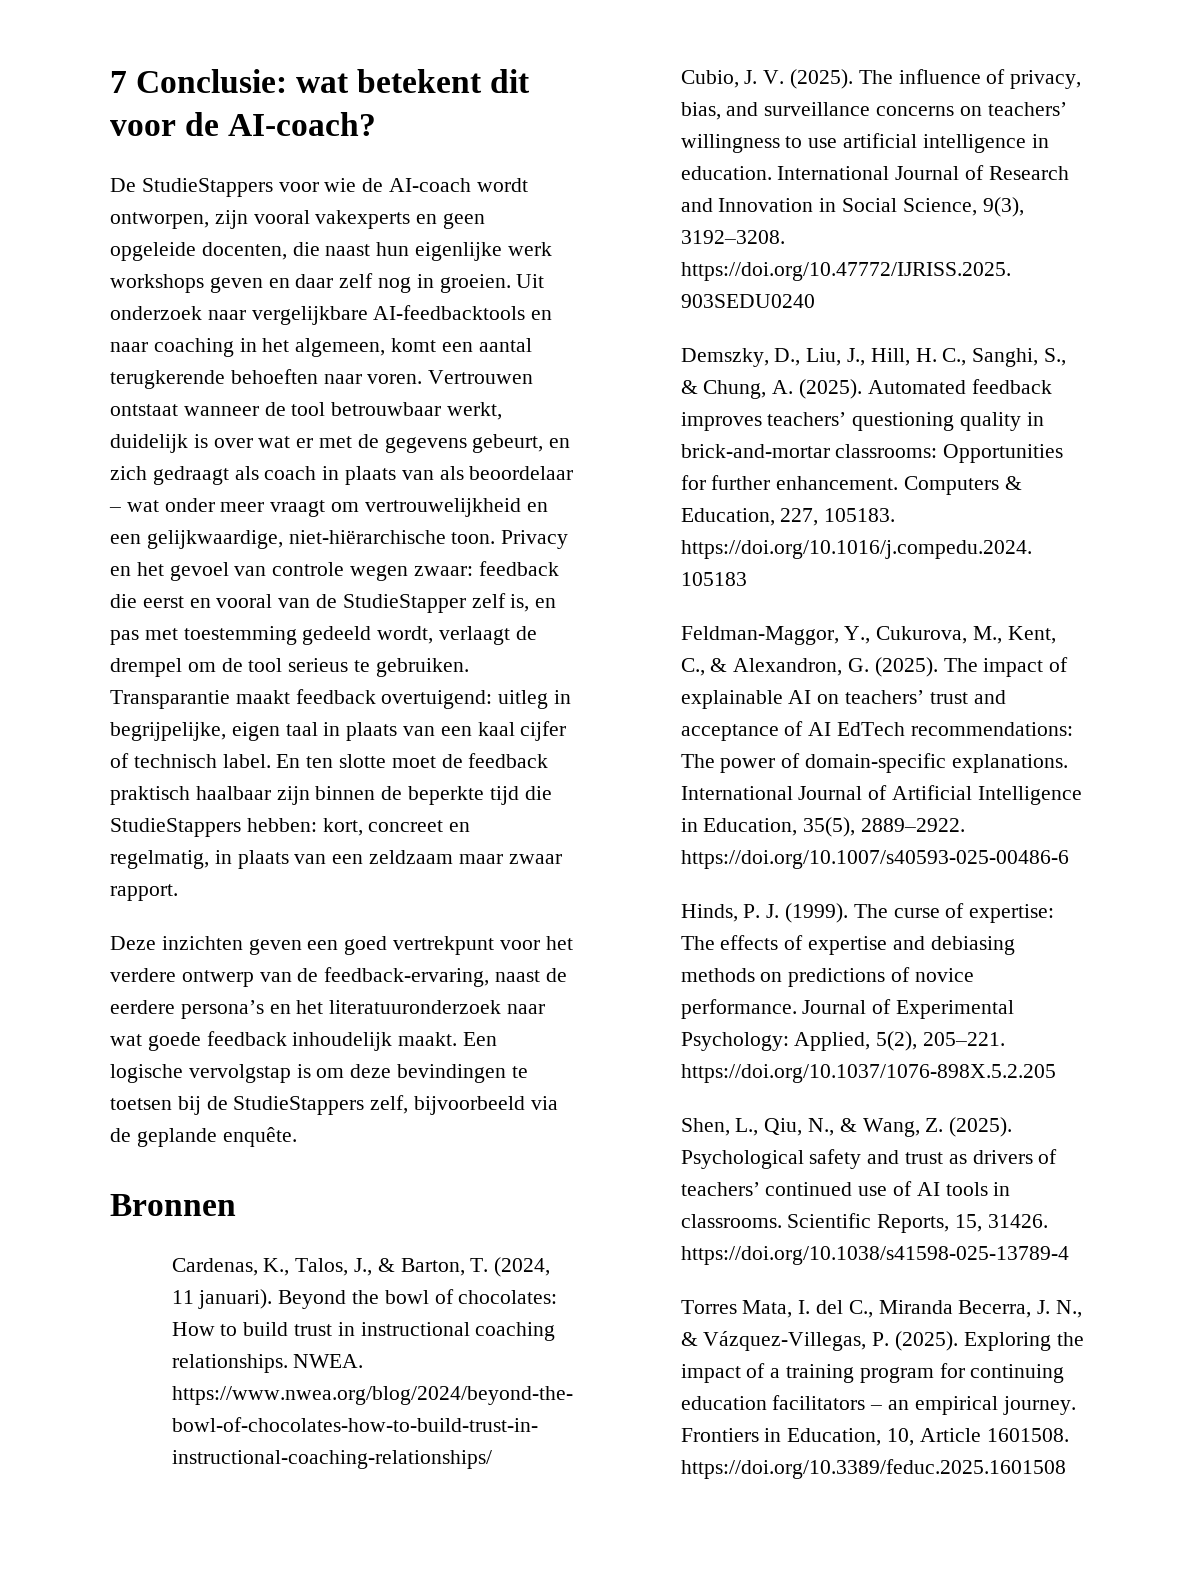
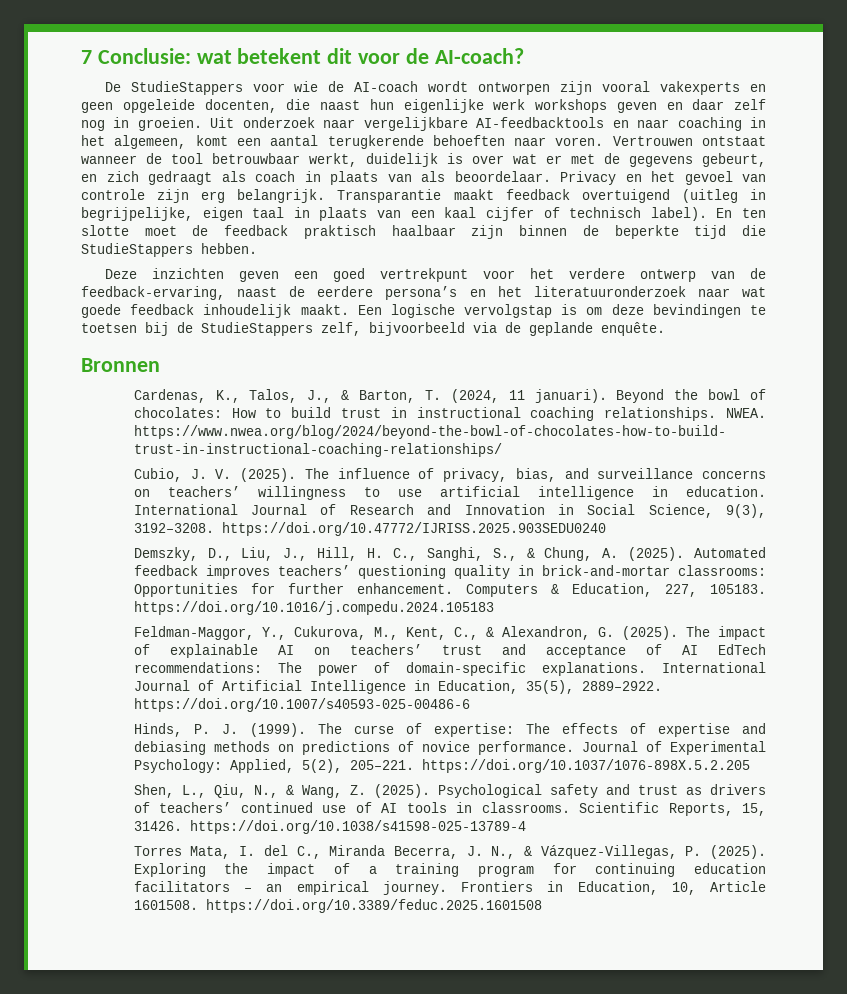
[110,212,209,229] ontworpen, -> [478,82,551,95] ontworpen
[469,466,574,480] [109,498,548,517] [110,530,496,549] beoordelaar – wat onder meer vraagt om vertrouwelijkheid en een gelijkwaardige, niet-hiërarchische toon. -> [454,171,551,182] beoordelaar.
[350,561,559,581] [110,593,557,613] [110,626,537,645] [110,658,469,677] wegen zwaar: feedback die eerst en vooral van de StudieStapper zelf is, en pas met toestemming gedeeld wordt, verlaagt de drempel om de tool serieus te gebruiken. -> [157,189,326,203] zijn erg belangrijk.
[381,690,549,709] overtuigend: uitleg -> [581,189,738,203] overtuigend (uitleg
[222,754,271,768] label. -> [650,207,707,221] label).
[246,818,471,836] [110,850,562,869] [110,884,178,901] hebben: kort, concreet en regelmatig, in plaats van een zeldzaam maar zwaar rapport. -> [201,243,257,254] hebben.

